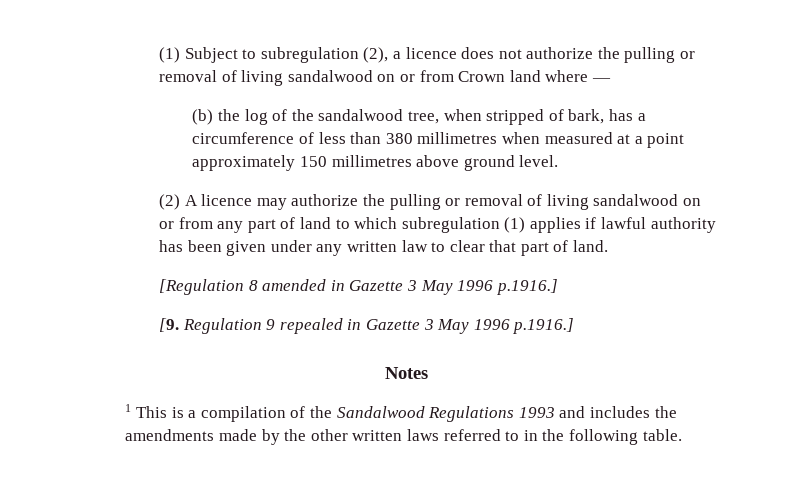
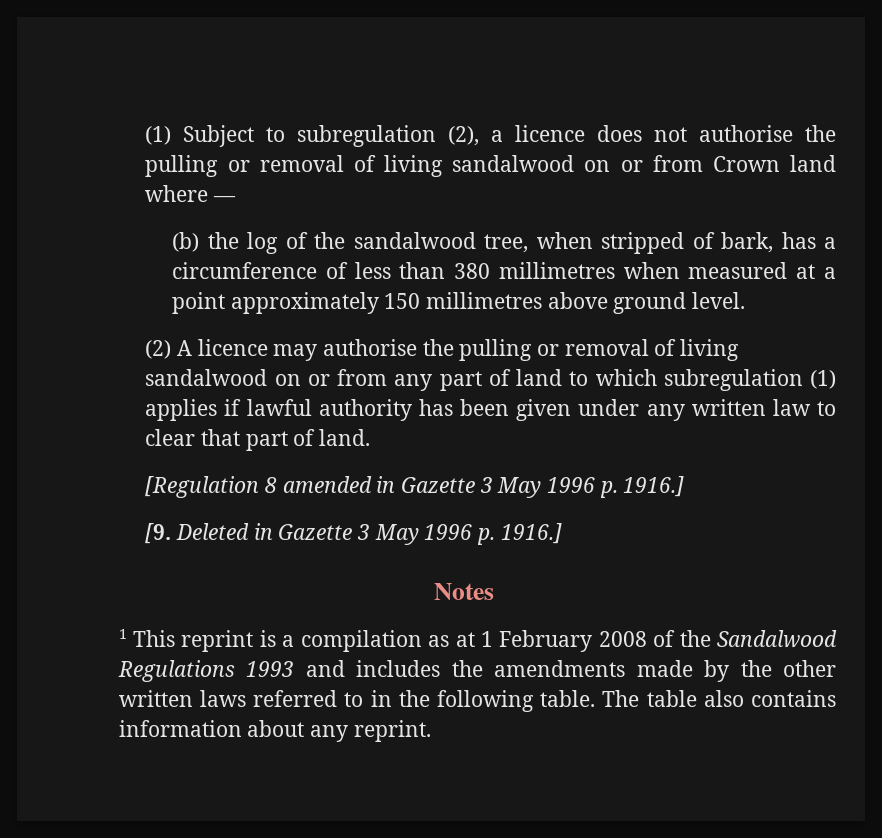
[526,47,594,59] authorize -> [699,125,794,142] authorise
[291,194,359,206] authorize -> [323,339,418,356] authorise
[496,279,558,295] p.1916.] -> [599,476,685,498] p. 1916.]
[182,318,575,334] Regulation 9 repealed in Gazette 3 May 1996 p.1916.] -> [175,523,562,545] Deleted in Gazette 3 May 1996 p. 1916.]
(168, 412) none -> [181,630,254,652] reprint
(286, 414) none -> [428,630,647,652] as at 1 February 2008
(682, 435) none -> [602,690,836,707] [118,720,431,742] The table also contains information about any reprint.

